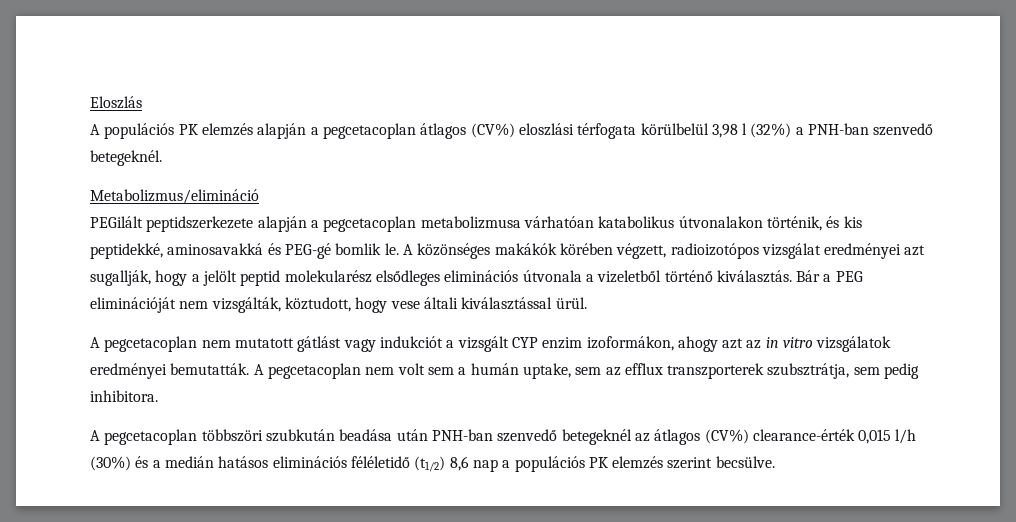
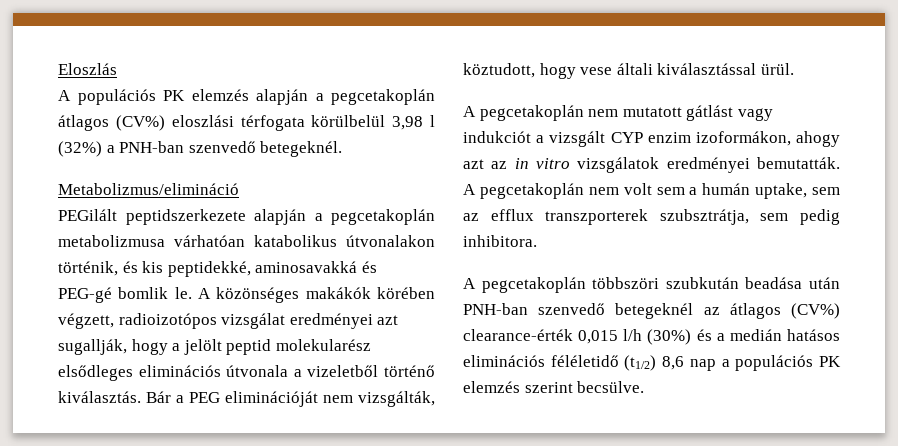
[322,123,416,139] pegcetacoplan -> [331,89,435,105] pegcetakoplán
[323,216,417,232] pegcetacoplan -> [331,209,435,225] pegcetakoplán
[104,336,198,352] pegcetacoplan -> [479,105,584,121] pegcetakoplán
[267,363,361,379] pegcetacoplan -> [479,183,584,199] pegcetakoplán
[104,429,198,445] pegcetacoplan -> [481,277,586,293] pegcetakoplán

